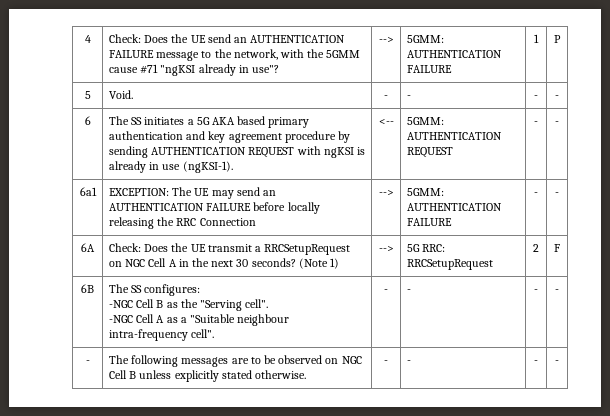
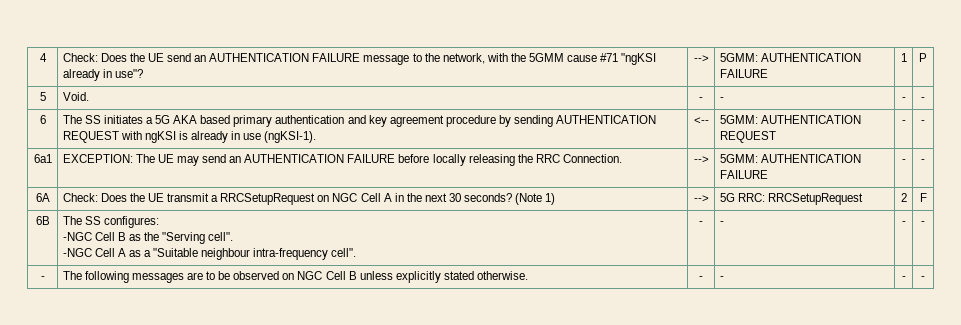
[199,218,256,226] Connection -> [562,154,622,163] Connection.

